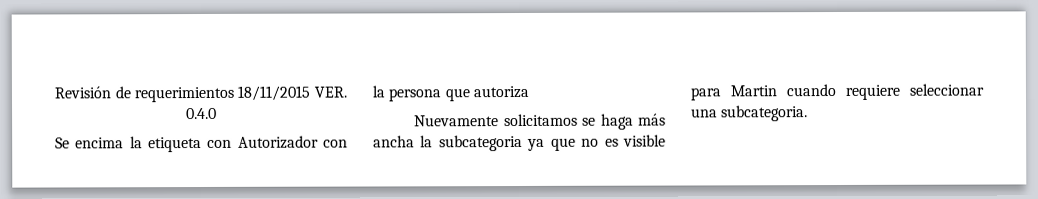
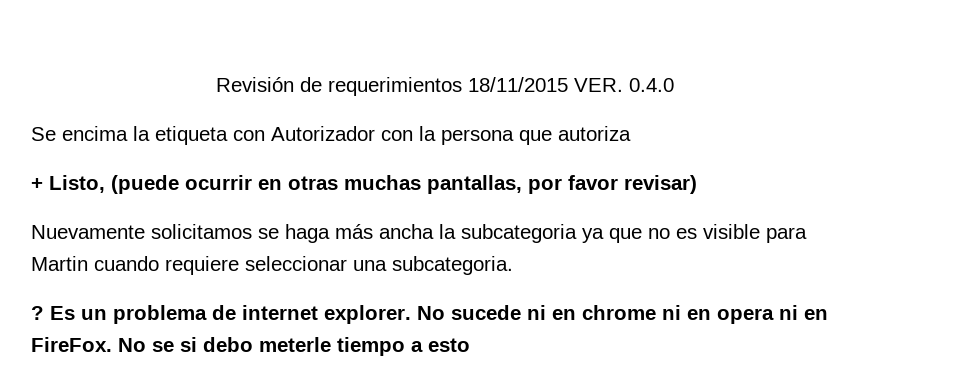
(529, 92) none -> [31,175,697,194] // + Listo, (puede ocurrir en otras muchas pantallas, por favor revisar)
(809, 113) none -> [31,305,828,324] [31,337,470,356] // ? Es un problema de internet explorer. No sucede ni en chrome ni en opera ni en FireFox. No se si debo meterle tiempo a esto

